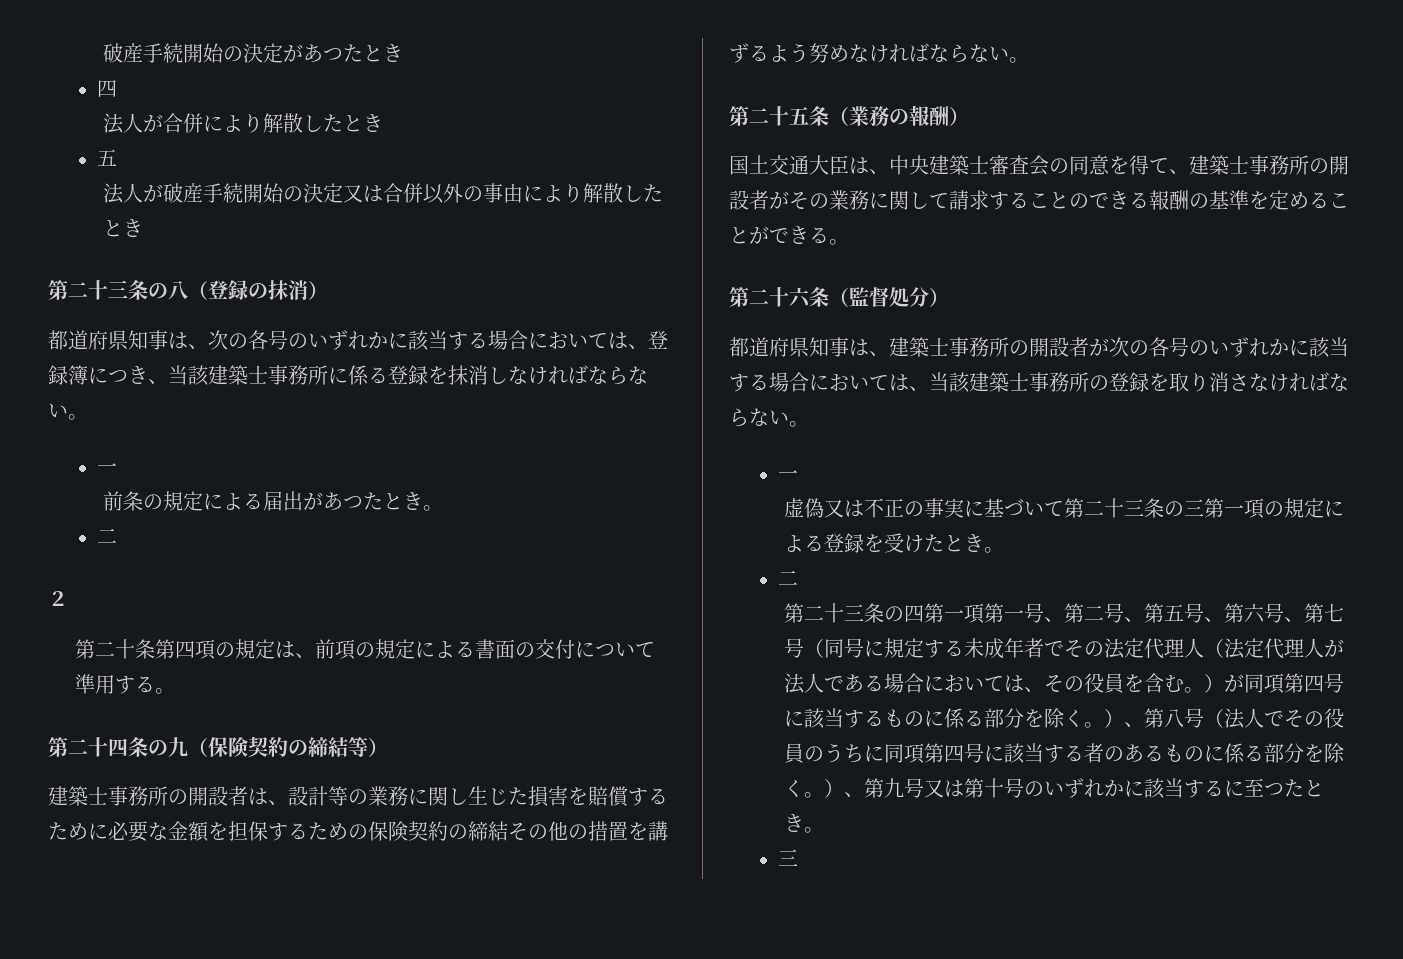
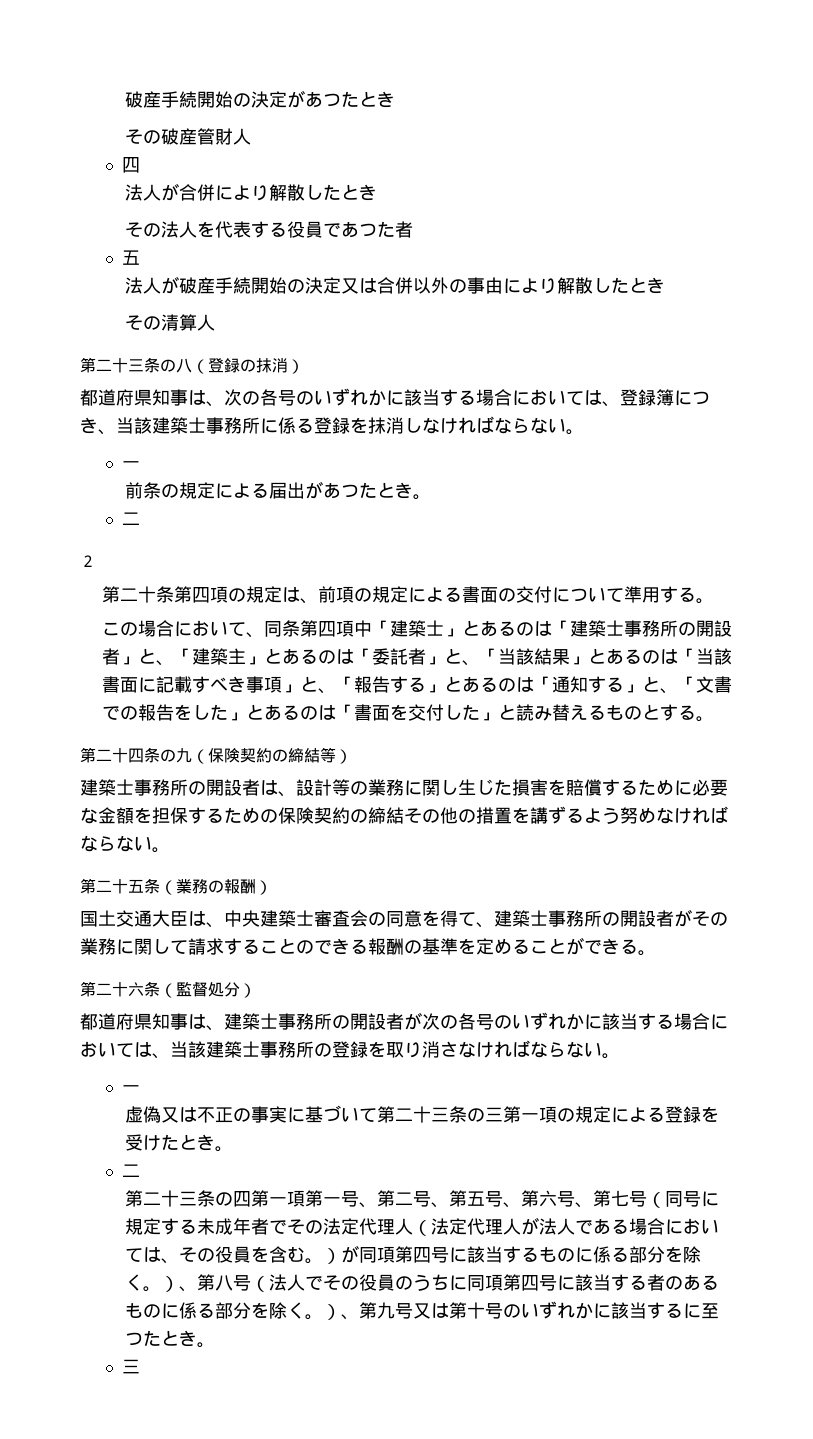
(403, 53) none -> [124,128,251,145] // その破産管財人
(383, 123) none -> [124,221,413,238] // その法人を代表する役員であつた者
(143, 228) none -> [124,314,215,331] // その清算人
(176, 691) none -> [102,620,733,638] [102,648,733,666] [102,676,733,694] [102,704,715,722] // この場合において、同条第四項中「建築士」とあるのは「建築士事務所の開設者」と、「建築主」とあるのは「委託者」と、「当該結果」とあるのは「当該書面に記載すべき事項」と、「報告する」とあるのは「通知する」と、「文書での報告をした」とあるのは「書面を交付した」と読み替えるものとする。

